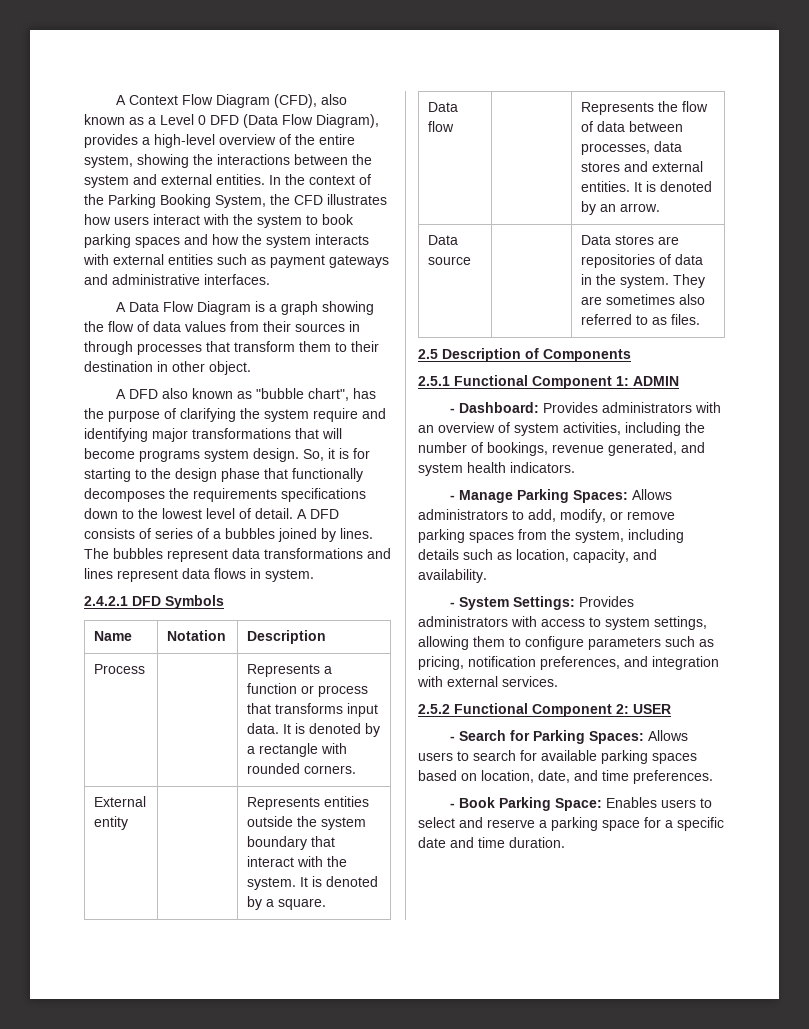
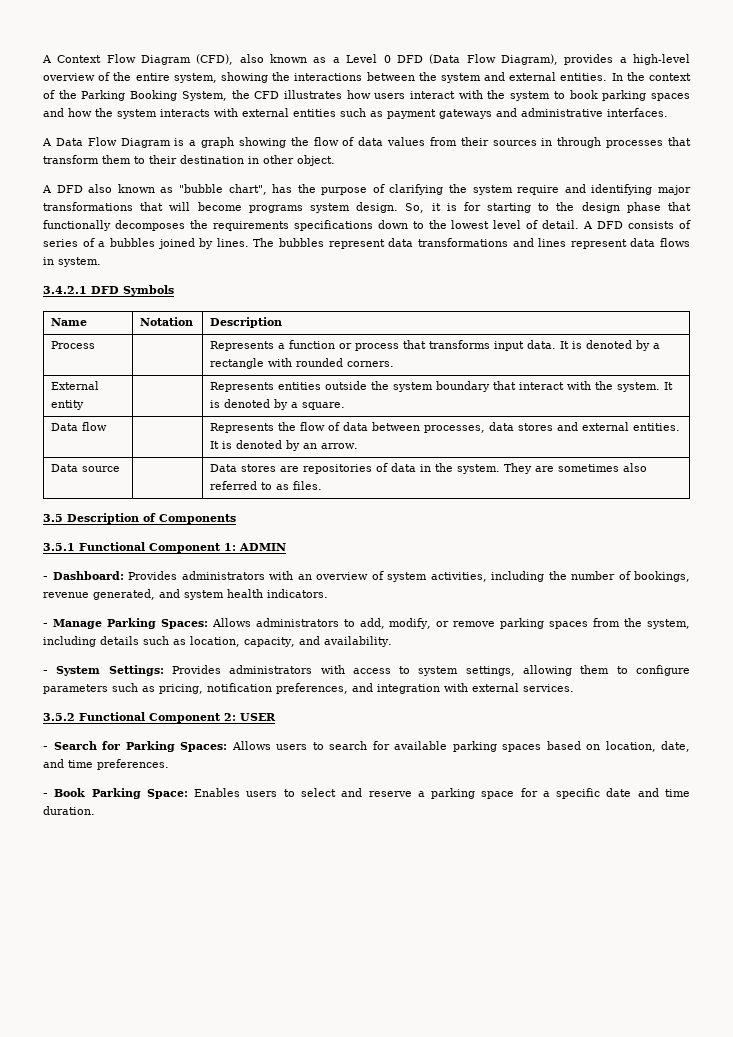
[84,596,128,606] 2.4.2.1 -> [43,286,87,294] 3.4.2.1
[418,349,438,359] 2.5 -> [43,514,63,522] 3.5
[418,376,450,386] 2.5.1 -> [43,543,75,551] 3.5.1
[418,704,450,714] 2.5.2 -> [43,713,75,721] 3.5.2

